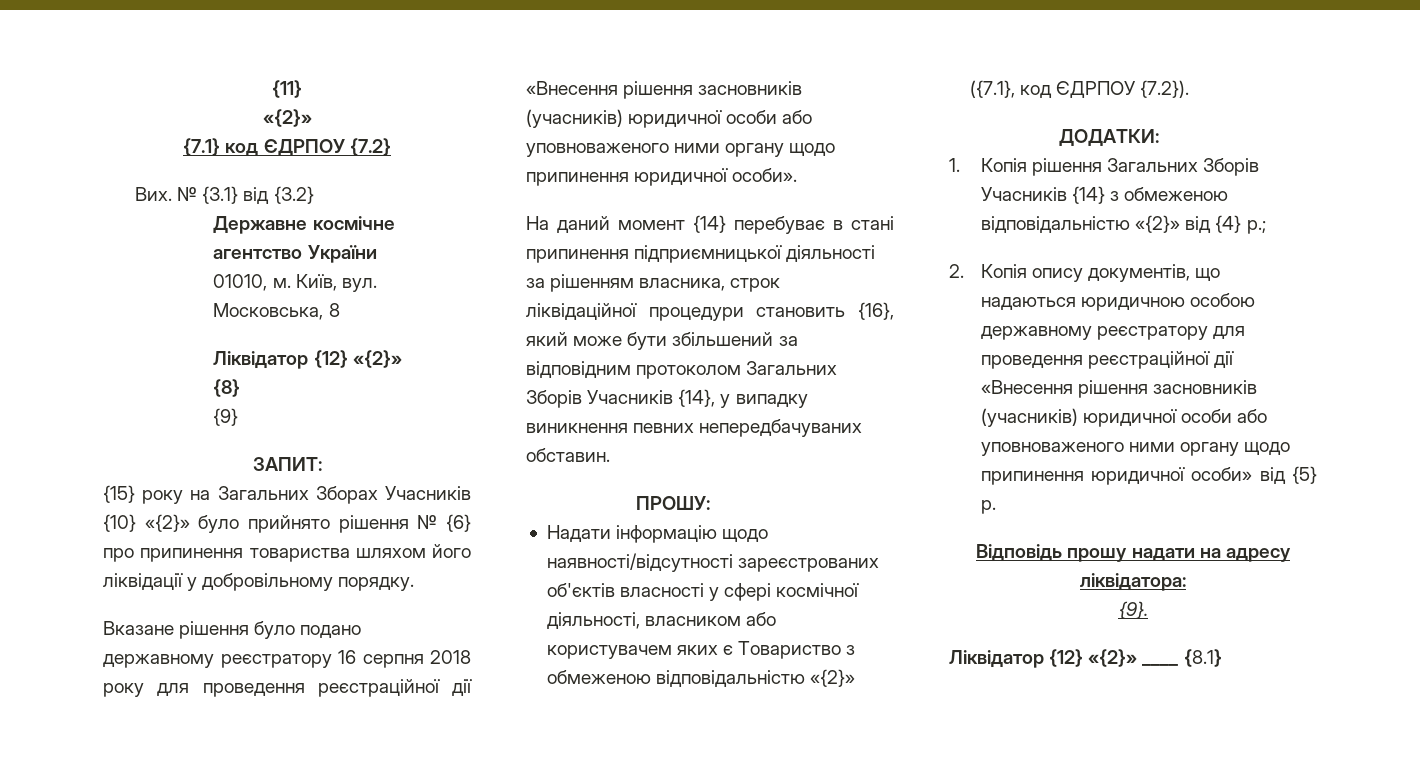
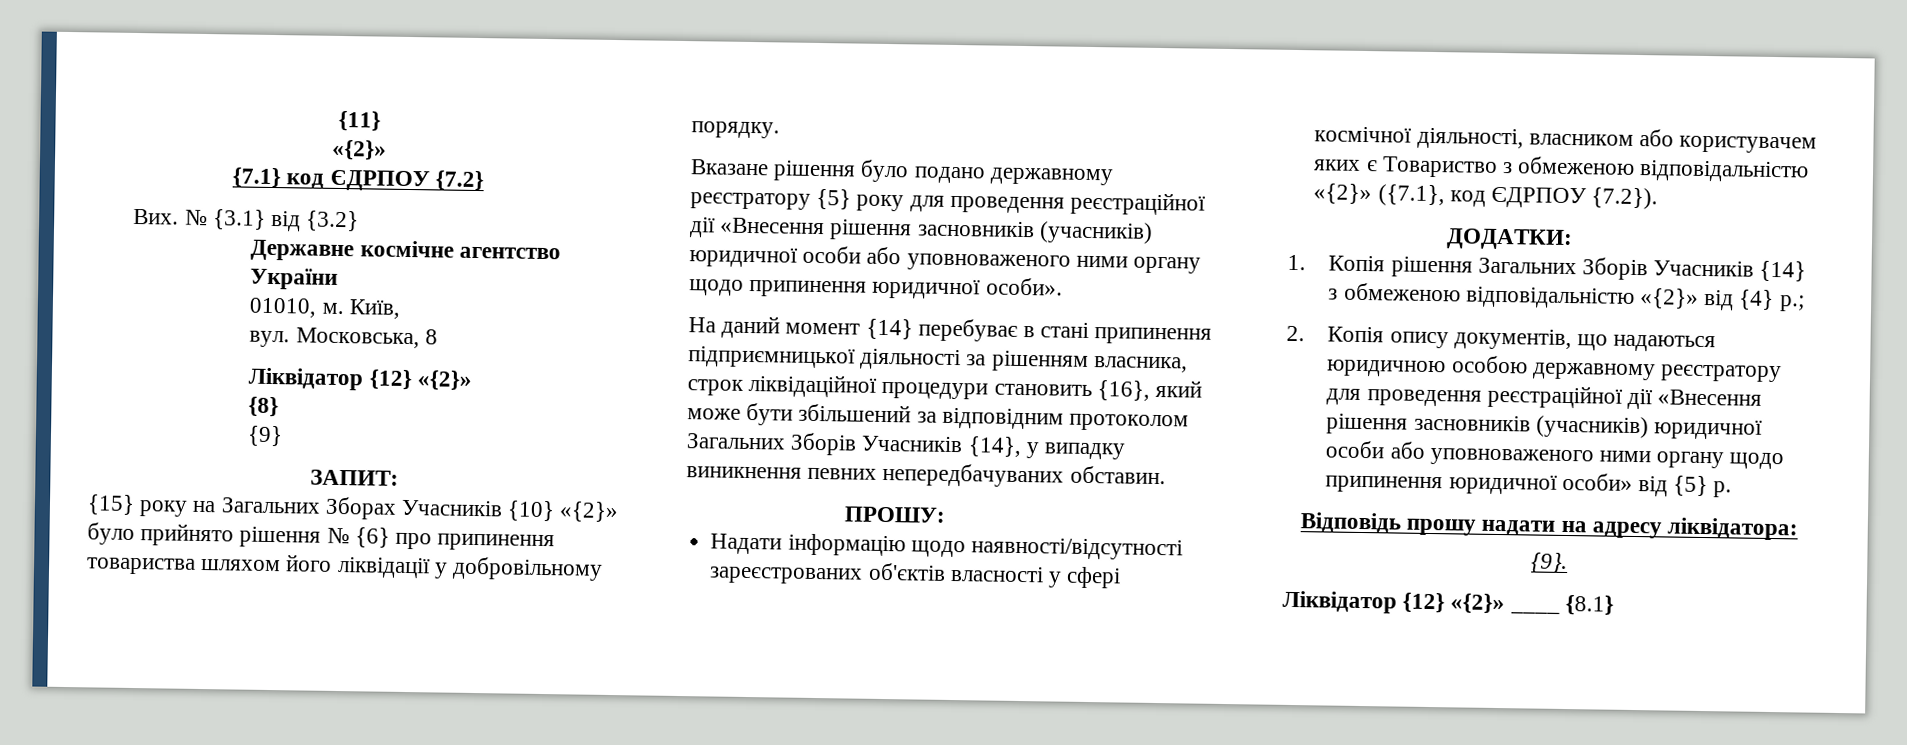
(337, 282) none -> (401, 309) //
[338,650,471,668] 16 серпня 2018 -> [816,188,852,210] {5}

